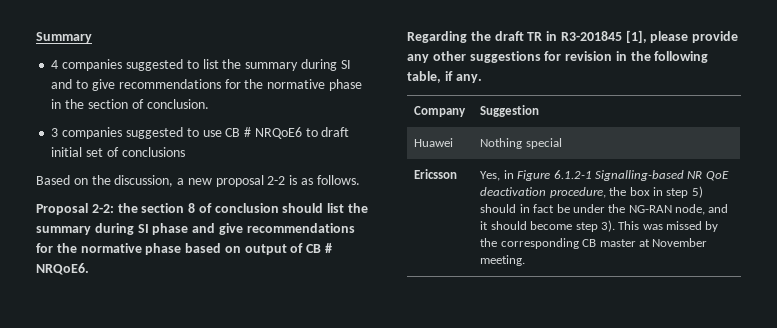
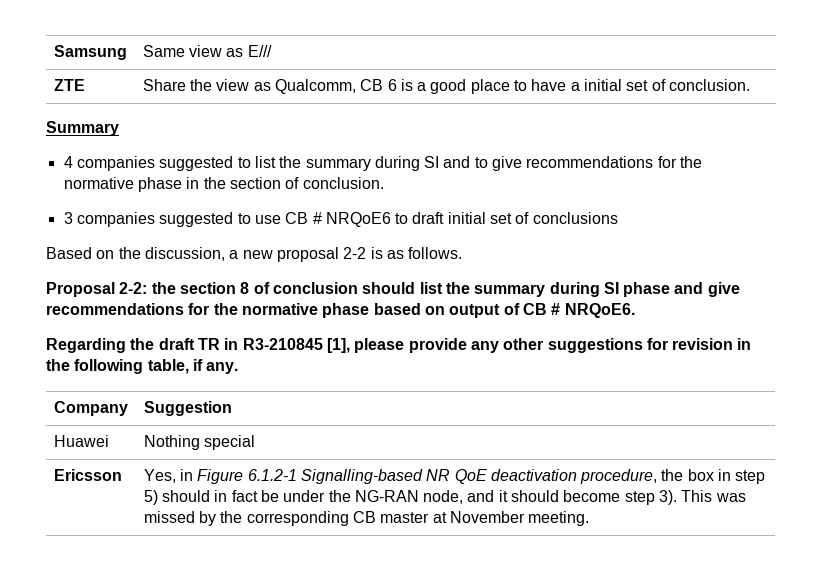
(36, 37) none -> [53,45,127,60] [142,45,272,57] [53,79,85,91] [142,79,751,94] Samsung | Same view as E/// // ZTE | Share the view as Qualcomm, CB 6 is a good place to have a initial set of conclusion. //
[560,31,622,41] R3-201845 -> [242,338,323,350] R3-210845

